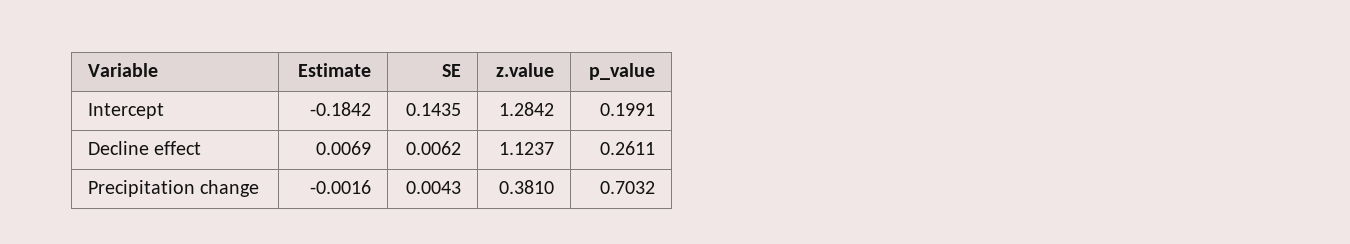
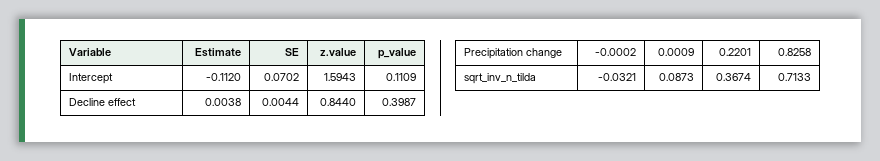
[309,102,371,116] [405,103,461,116] [498,102,554,116] [599,103,655,116] [88,141,202,155] [315,141,371,155] [405,141,461,155] [498,142,554,155] [599,141,655,155] [88,180,260,197] [309,180,371,194] [405,181,461,194] [498,180,554,194] [599,181,655,194] -0.1842 | 0.1435 | 1.2842 | 0.1991 // Decline effect | 0.0069 | 0.0062 | 1.1237 | 0.2611 // Precipitation change | -0.0016 | 0.0043 | 0.3810 | 0.7032 -> [206,73,242,81] [264,73,300,81] [324,73,357,81] [386,73,417,81] [68,98,136,106] [205,98,242,106] [262,98,300,106] [320,98,357,106] [382,98,417,106] [463,48,562,59] [595,48,637,56] [658,48,695,56] [719,48,752,56] [778,48,812,56] [463,73,536,84] [598,73,637,81] [659,73,695,81] [716,73,752,81] [778,73,812,81] -0.1120 | 0.0702 | 1.5943 | 0.1109 // Decline effect | 0.0038 | 0.0044 | 0.8440 | 0.3987 // Precipitation change | -0.0002 | 0.0009 | 0.2201 | 0.8258 // sqrt_inv_n_tilda | -0.0321 | 0.0873 | 0.3674 | 0.7133

